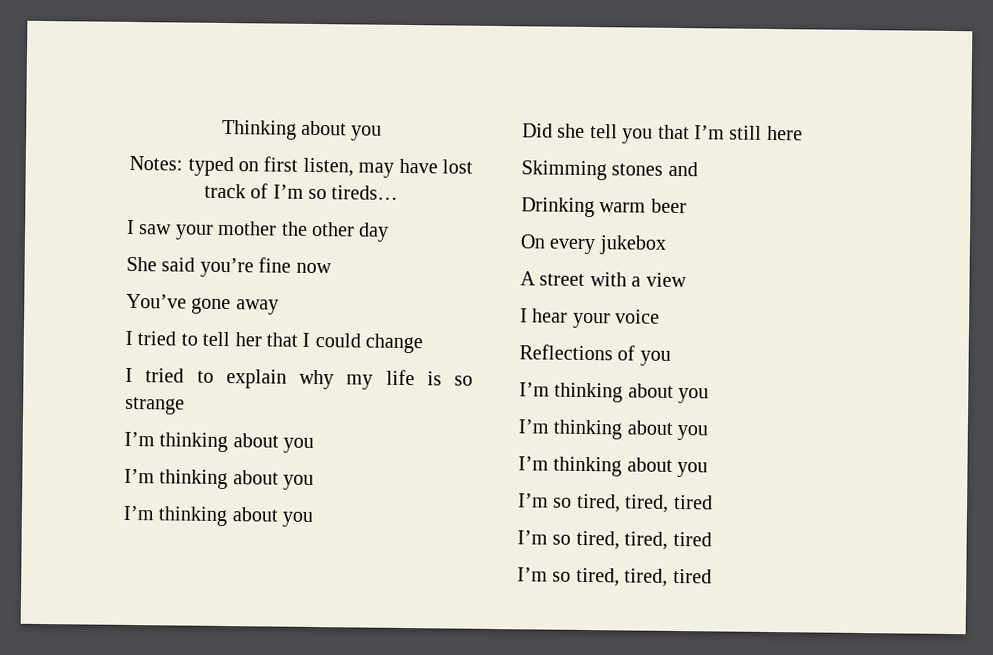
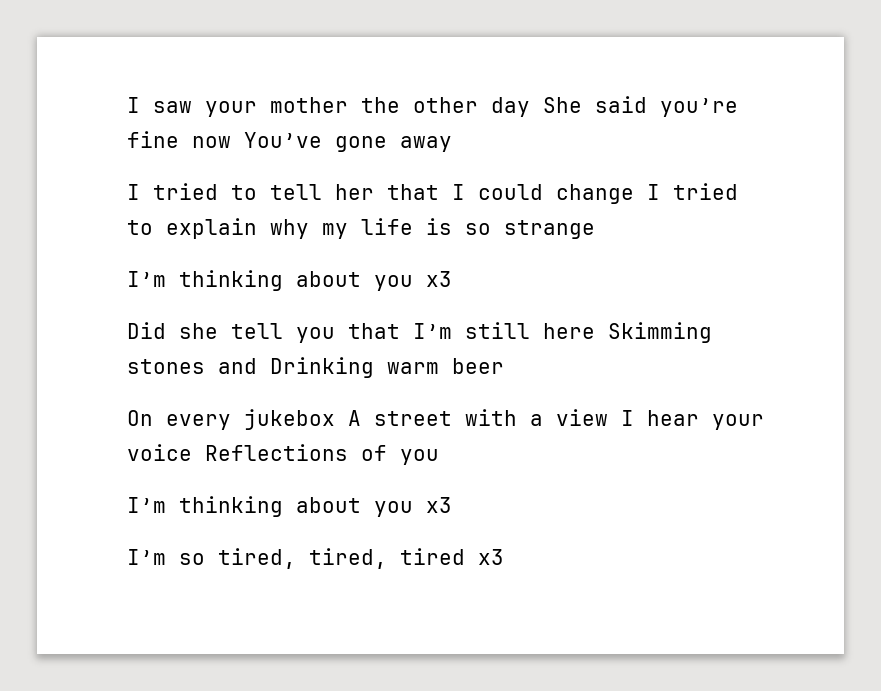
[221,119,383,141] [129,155,473,178] [203,183,399,200] Thinking about you // Notes: typed on first listen, may have lost track of I’m so tireds… // -> (127, 105) none
(390, 232) // -> (530, 107) none
(332, 268) // -> (231, 142) none
(424, 343) // -> (634, 194) none
[124,468,315,491] [123,505,314,528] // I’m thinking about you // I’m thinking about you -> [426,271,452,287] x3
(803, 133) // -> (595, 331) none
(698, 169) // -> (257, 366) none
(667, 245) // -> (335, 419) none
(687, 280) // -> (608, 417) none
(661, 316) // -> (192, 452) none
[518,419,709,441] [518,456,709,478] [518,493,713,513] [517,530,712,550] [517,567,712,587] // I’m thinking about you // I’m thinking about you // I’m so tired, tired, tired // I’m so tired, tired, tired // I’m so tired, tired, tired -> [426,497,452,513] [127,548,504,569] x3 // I’m so tired, tired, tired x3

